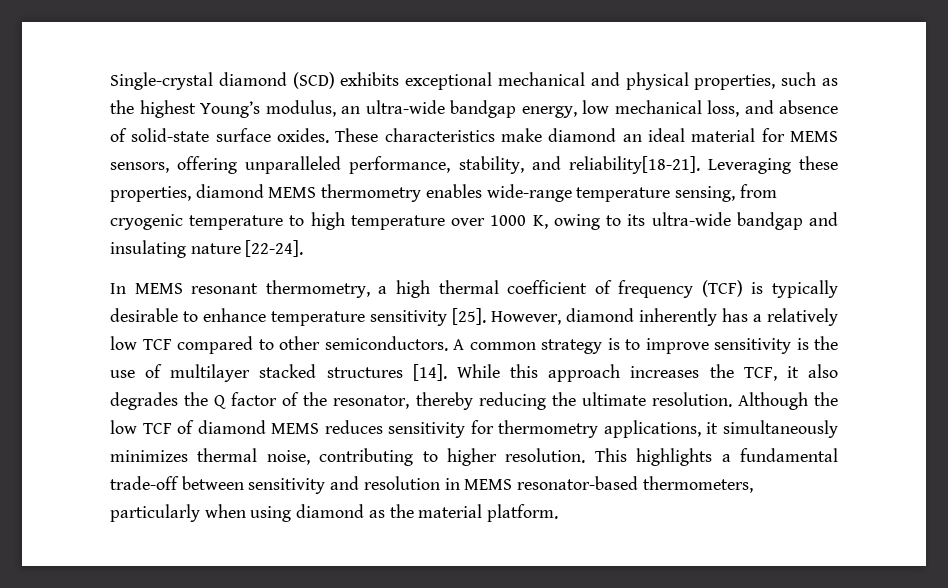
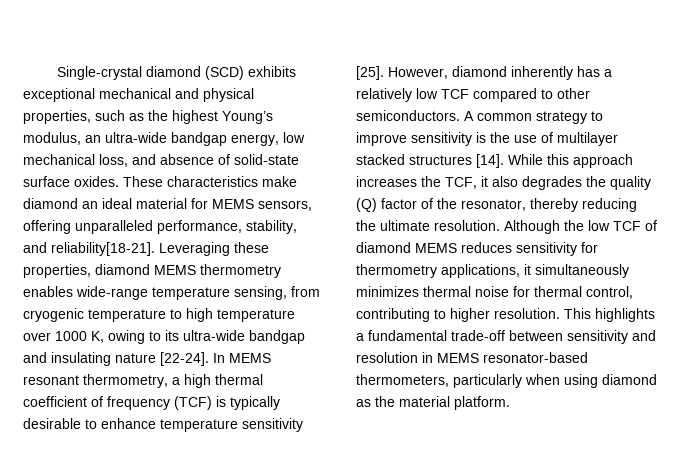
(304, 248) // -> (209, 359) none
[607,338,620,350] is -> (587, 117) none
[214,395,227,409] Q -> [610,176,651,190] [356,198,377,212] quality (Q)
[266,450,310,465] noise, -> [475,286,633,299] noise for thermal control,

